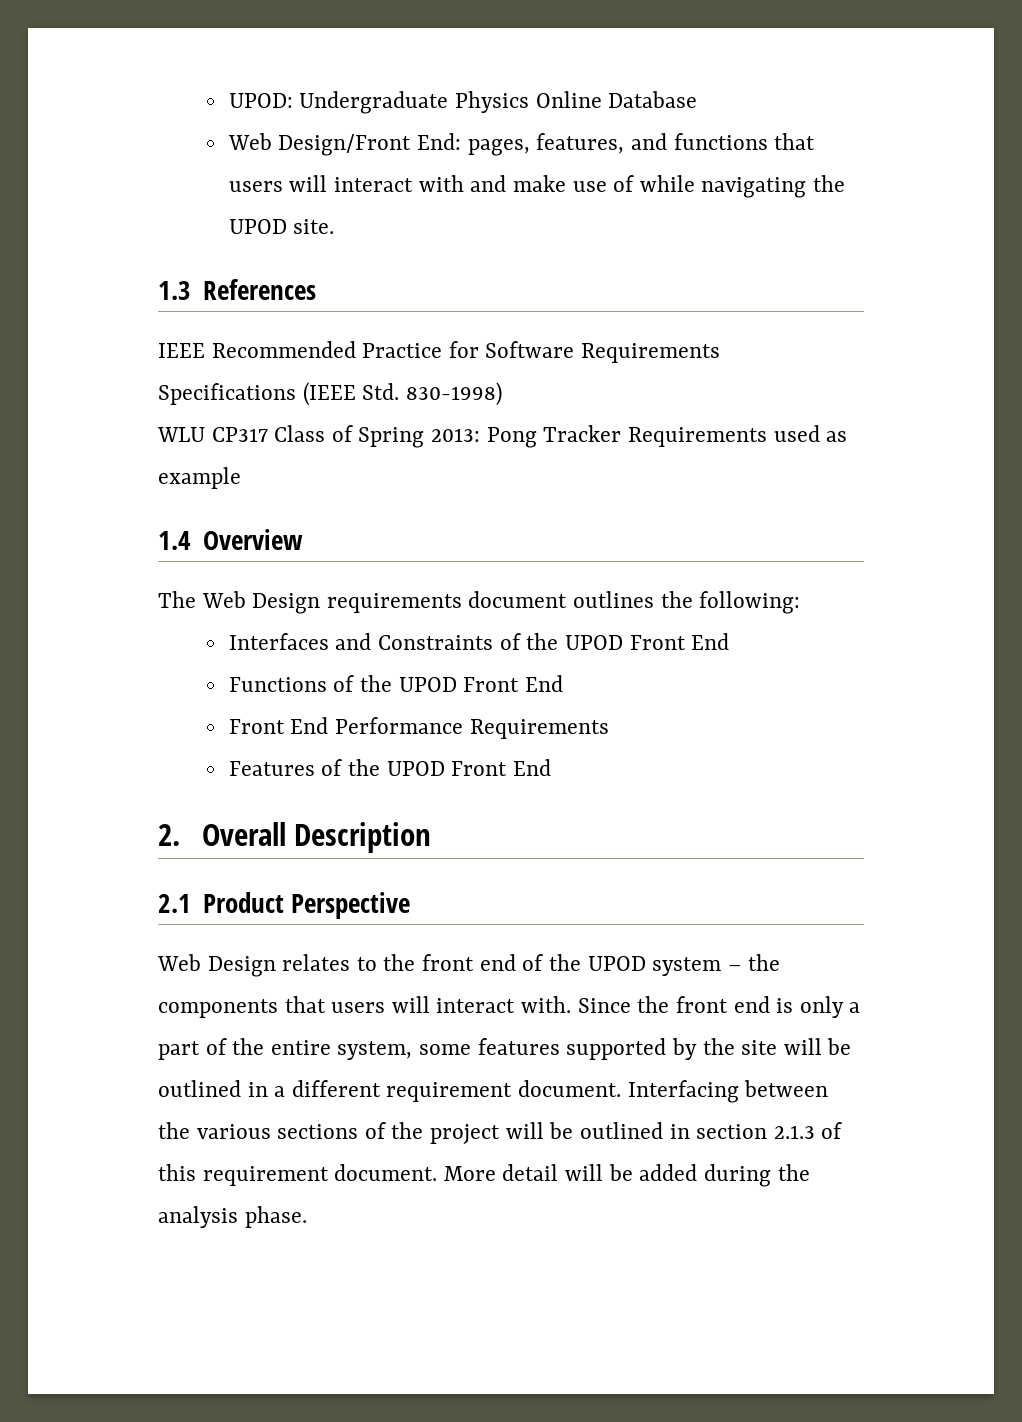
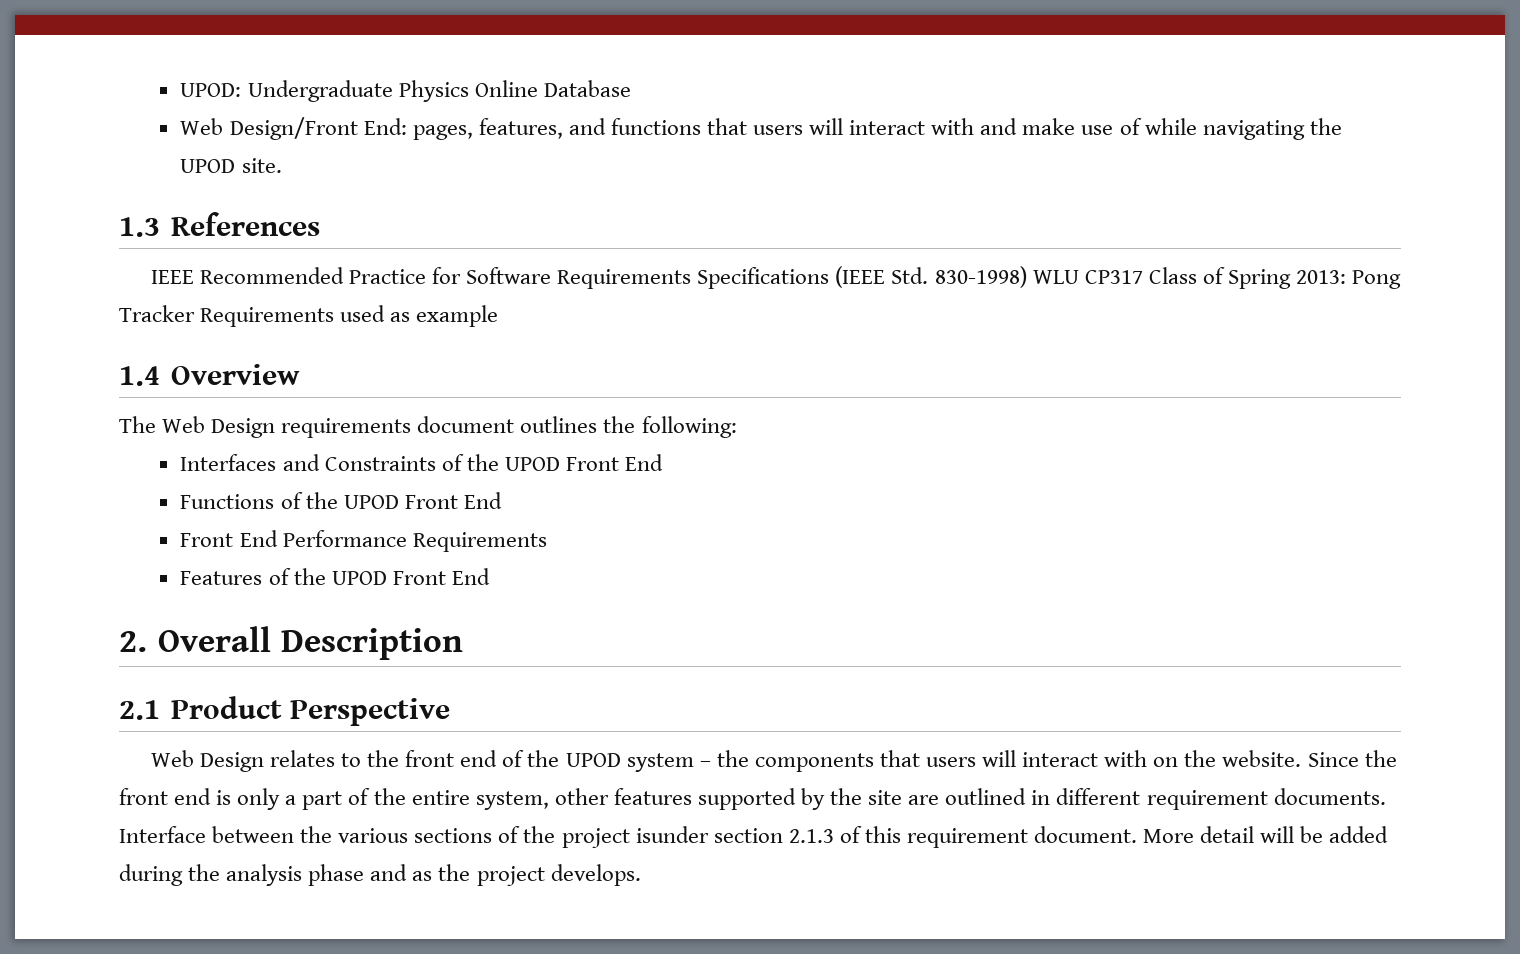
(502, 394) // -> (1027, 277) none
[521,996,572,1013] with. -> [1104,750,1302,767] with on the website.
[419,1044,472,1055] some -> [554,788,609,805] other
[783,1038,852,1055] [158,1080,286,1097] will be outlined in a -> [908,788,1051,805] are outlined in
[518,1080,739,1103] document. Interfacing -> [1273,788,1386,805] [119,826,206,843] documents. Interface
[505,1122,690,1139] will be outlined in -> [635,826,709,843] isunder
[244,1206,307,1228] phase. -> [308,864,641,886] phase and as the project develops.

